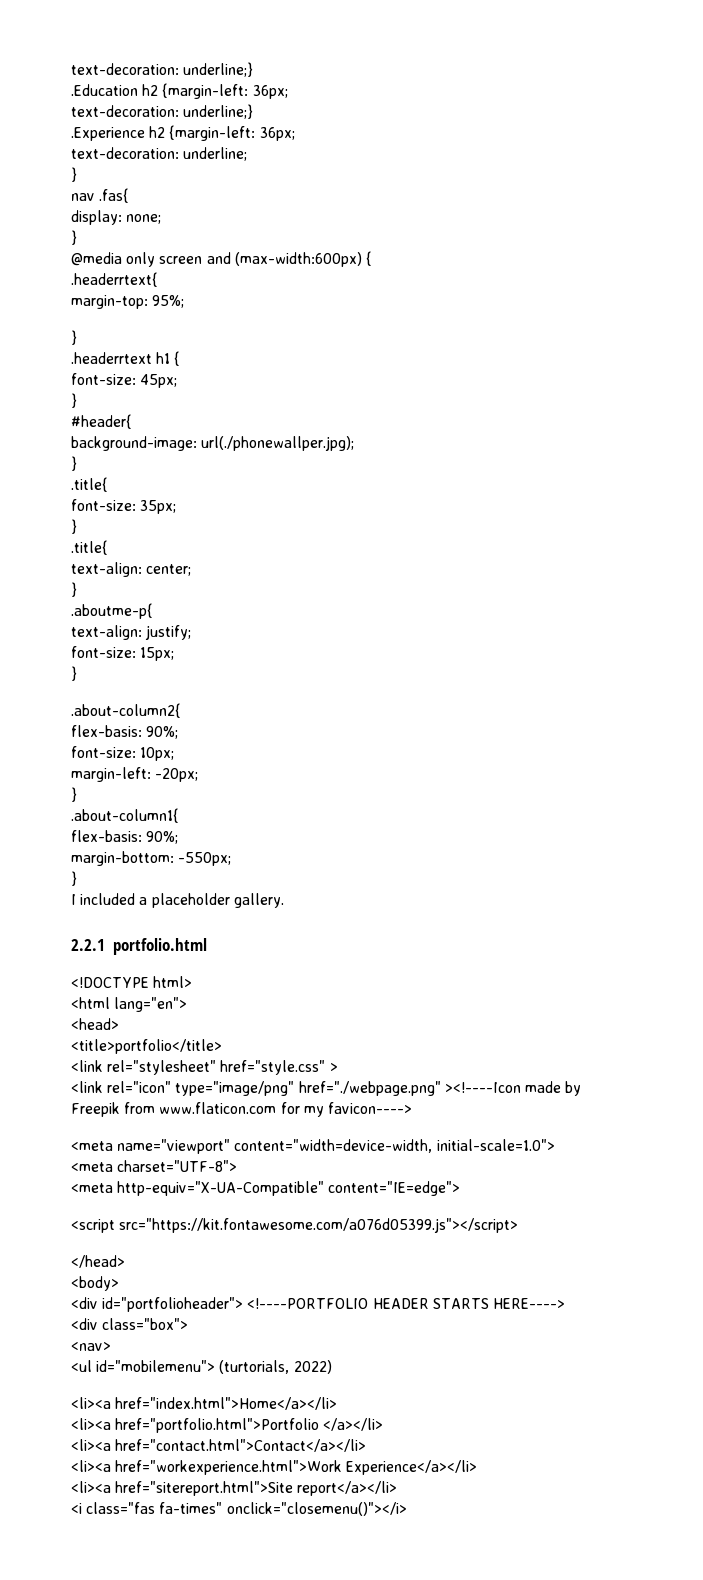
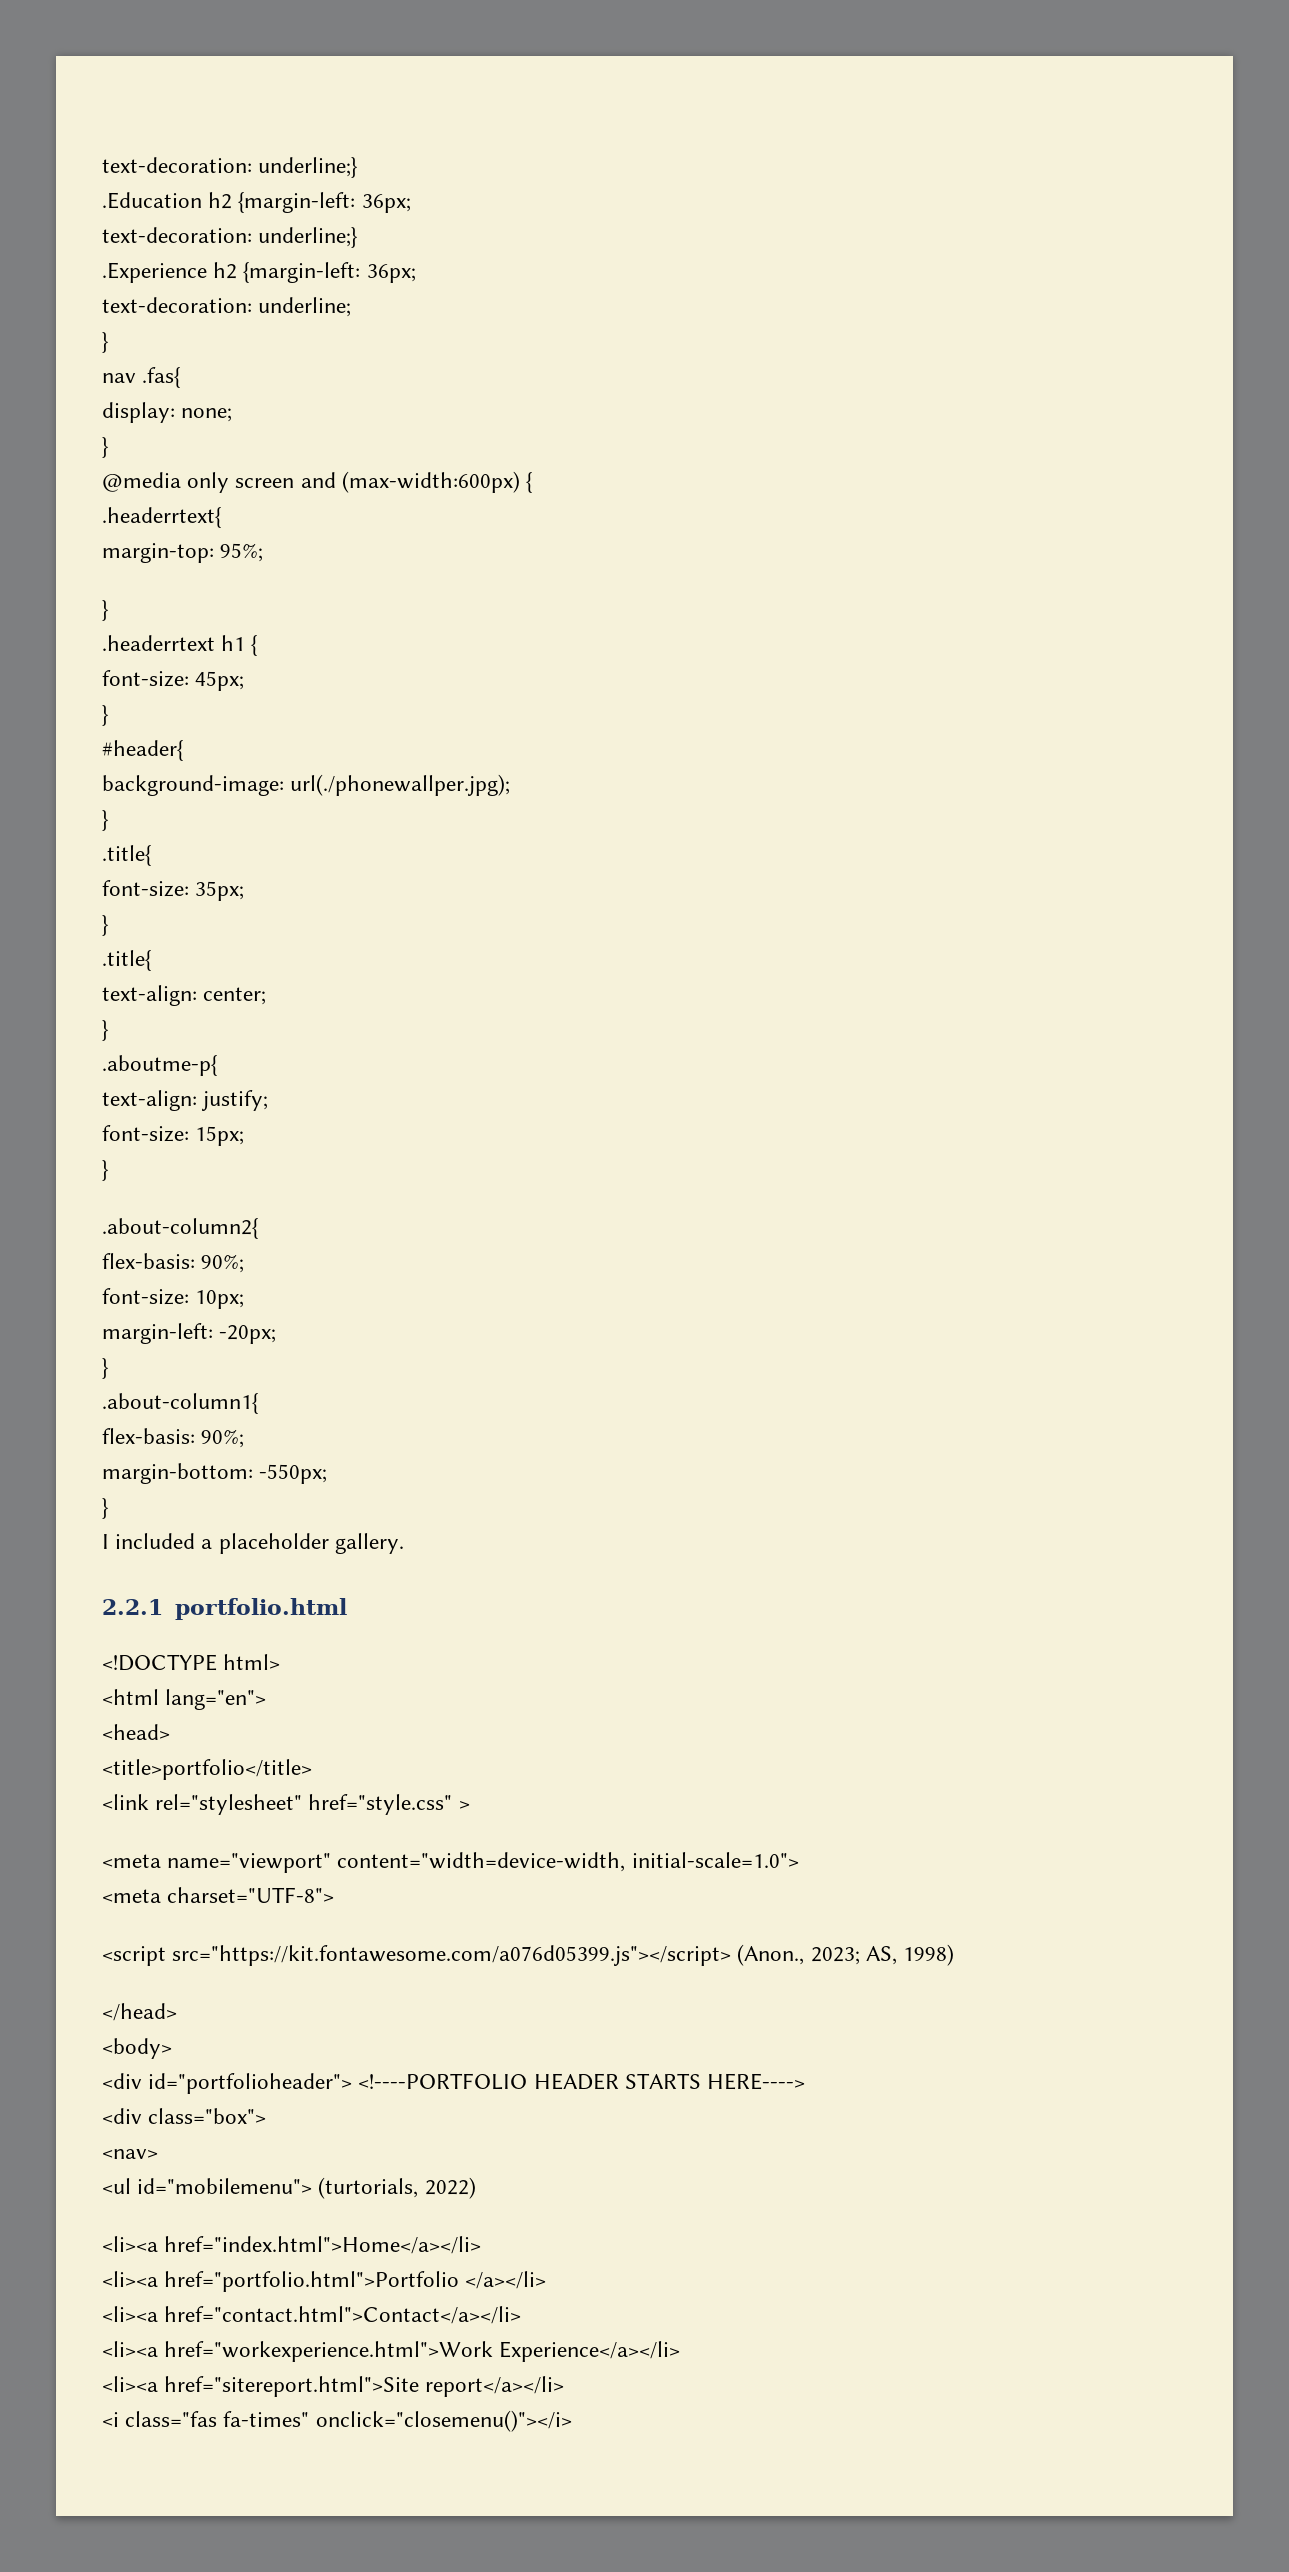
[71,1081,582,1096] [71,1102,412,1117] // <link rel="icon" type="image/png" href="./webpage.png" ><!----Icon made by Freepik from www.flaticon.com for my favicon----> -> (470, 1805) none
[71,1181,461,1196] // <meta http-equiv="X-UA-Compatible" content="IE=edge"> -> (335, 1895) none
(519, 1225) none -> [737,1944,955,1966] (Anon., 2023; AS, 1998)

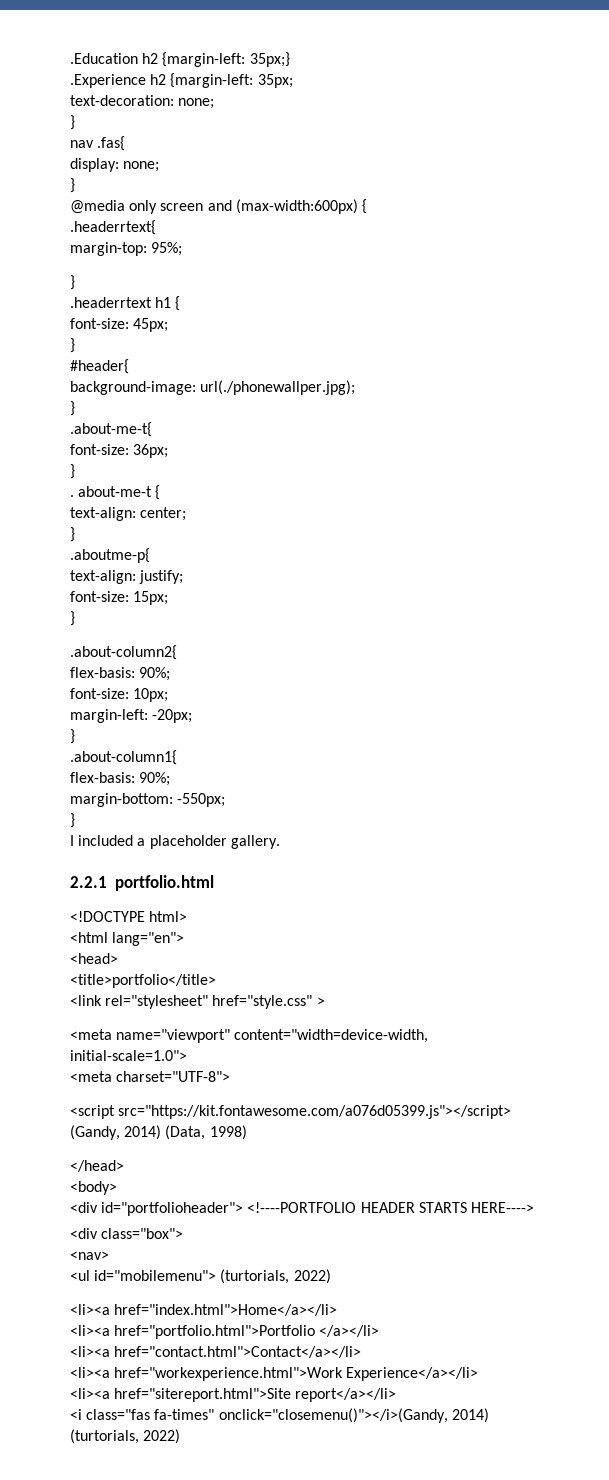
[102,157,359,178] text-decoration: underline;} // -> (70, 58) none
[361,194,411,213] [102,227,359,248] 36px; // text-decoration: underline;} -> [249,52,290,67] 35px;}
[366,264,416,283] [102,297,352,317] 36px; // text-decoration: underline; -> [257,74,293,88] [70,95,215,109] 35px; // text-decoration: none;
[102,845,152,866] [102,880,245,901] [102,915,109,936] [102,950,152,971] .title{ // font-size: 35px; // } // .title{ -> [70,422,152,437] [70,444,169,458] [70,464,75,479] [70,485,161,500] .about-me-t{ // font-size: 36px; // } // . about-me-t {
[737,1944,897,1966] (Anon., 2023; AS, -> [70,1125,206,1140] (Gandy, 2014) (Data,
[315,2410,572,2432] onclick="closemenu()"></i> -> [218,1408,489,1423] [70,1429,181,1444] onclick="closemenu()"></i>(Gandy, 2014) (turtorials, 2022)

